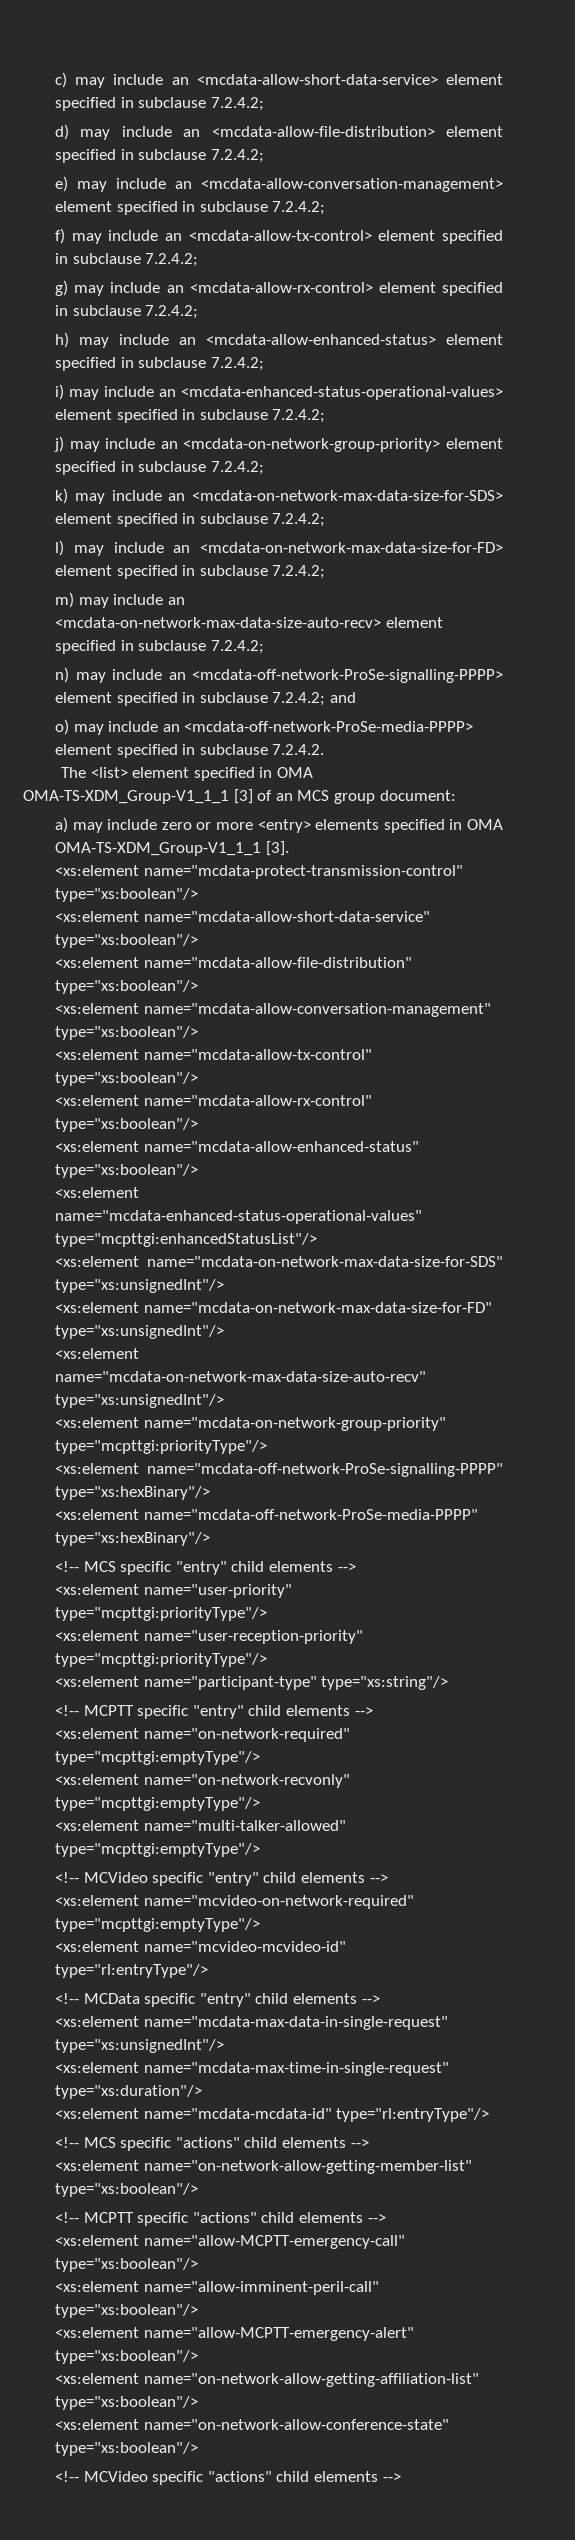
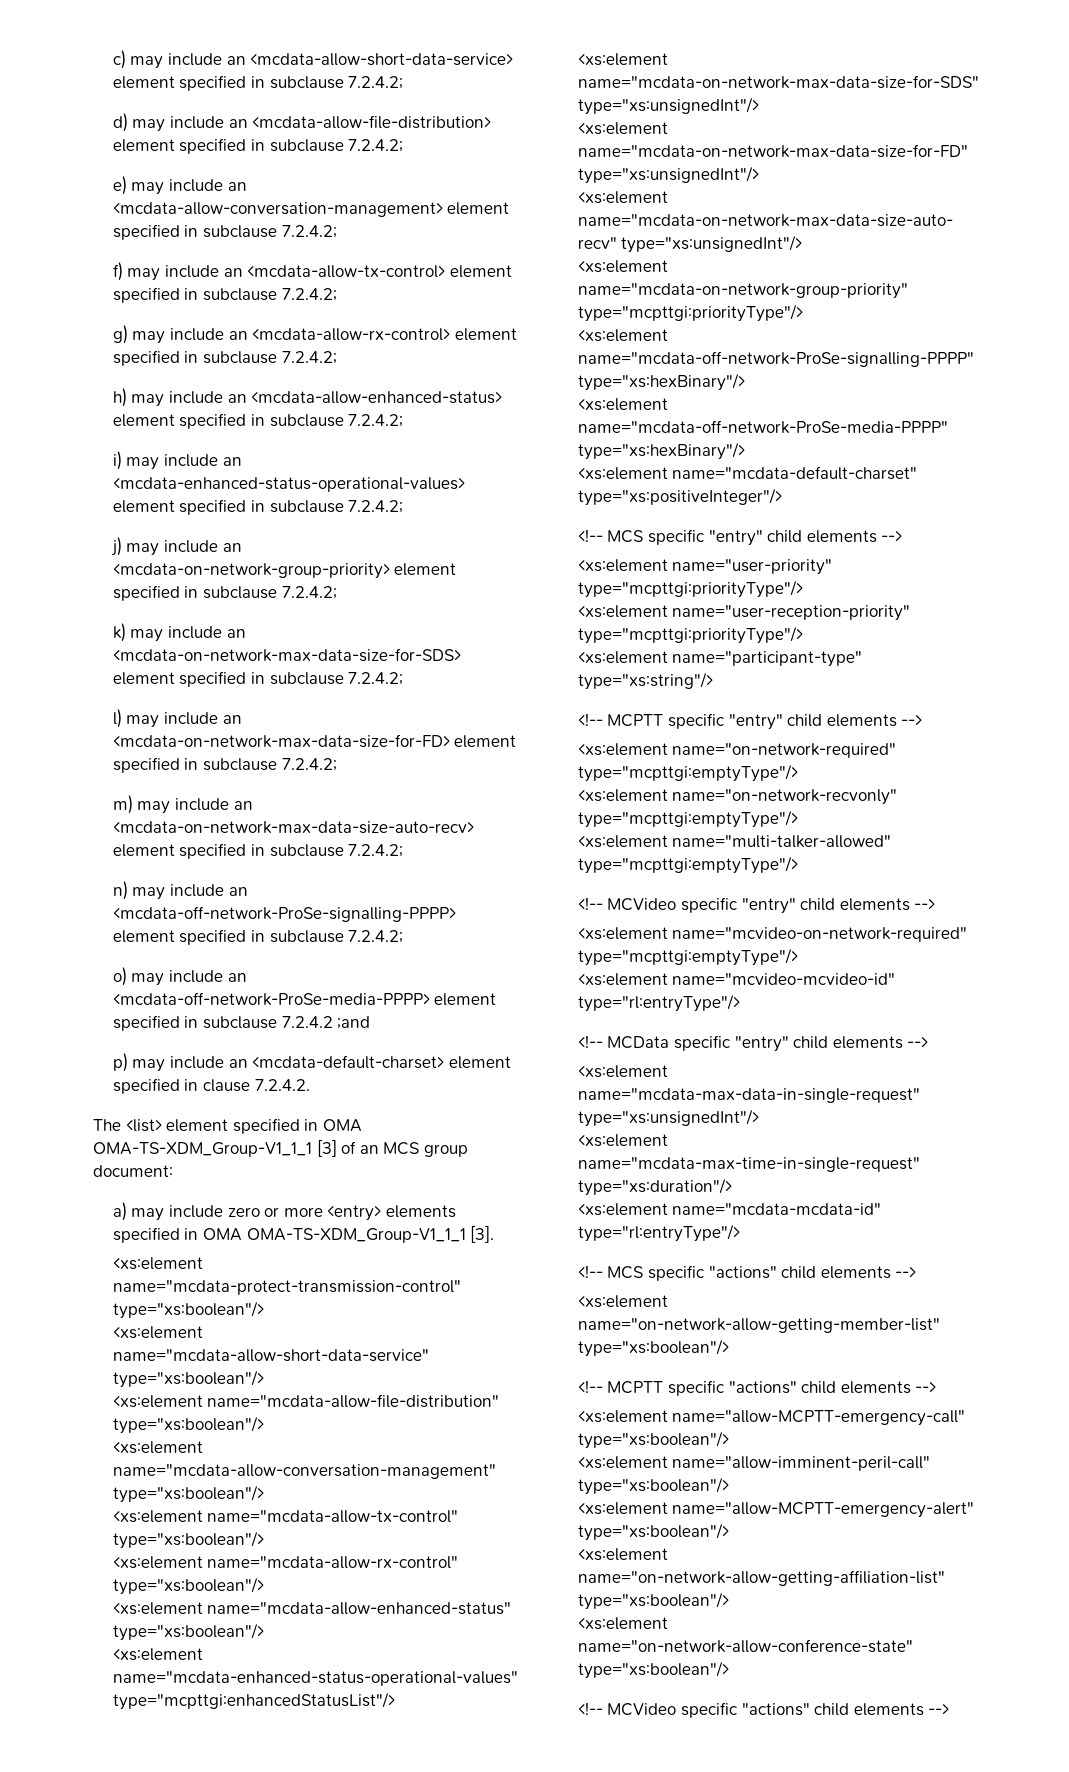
[330,692,357,703] and -> (404, 936) none
(268, 749) none -> [281,1016,371,1029] [112,1053,511,1072] [112,1078,251,1094] 7.2.4.2 ;and // p) may include an <mcdata-default-charset> element specified in clause
(211, 1539) none -> [577,466,918,480] [577,488,782,506] // <xs:element name="mcdata-default-charset" type="xs:positiveInteger"/>

